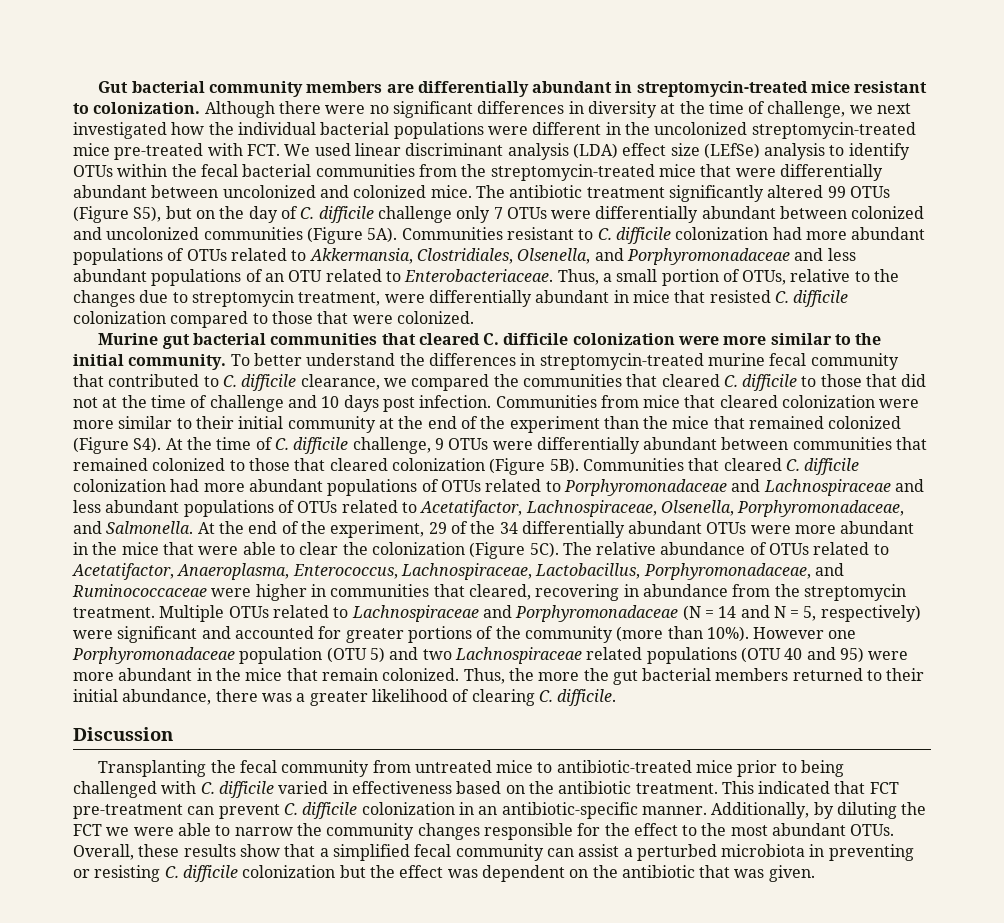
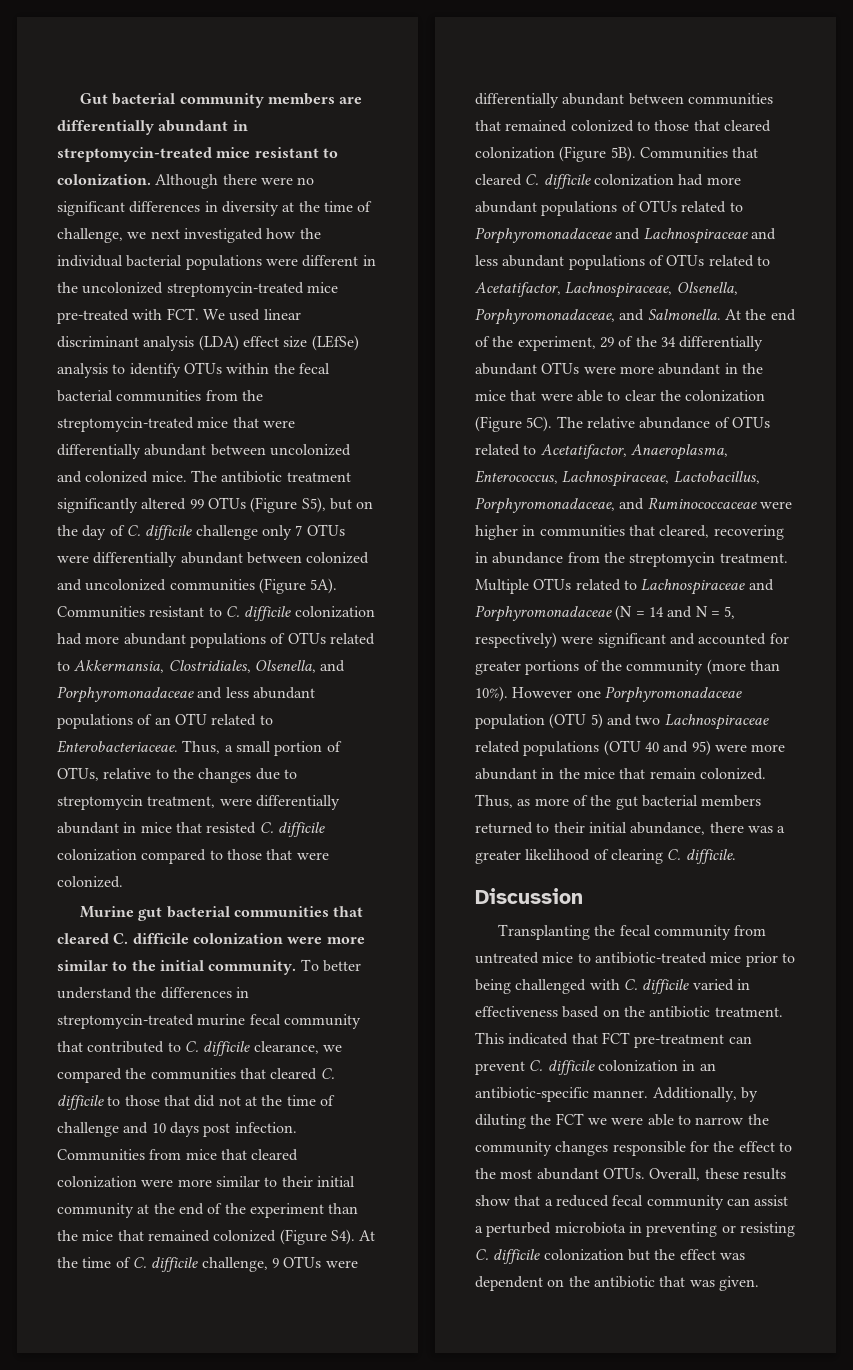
[508,668,580,681] the more -> [517,795,588,806] as more of
[332,844,410,861] simplified -> [555,1195,609,1207] reduced

